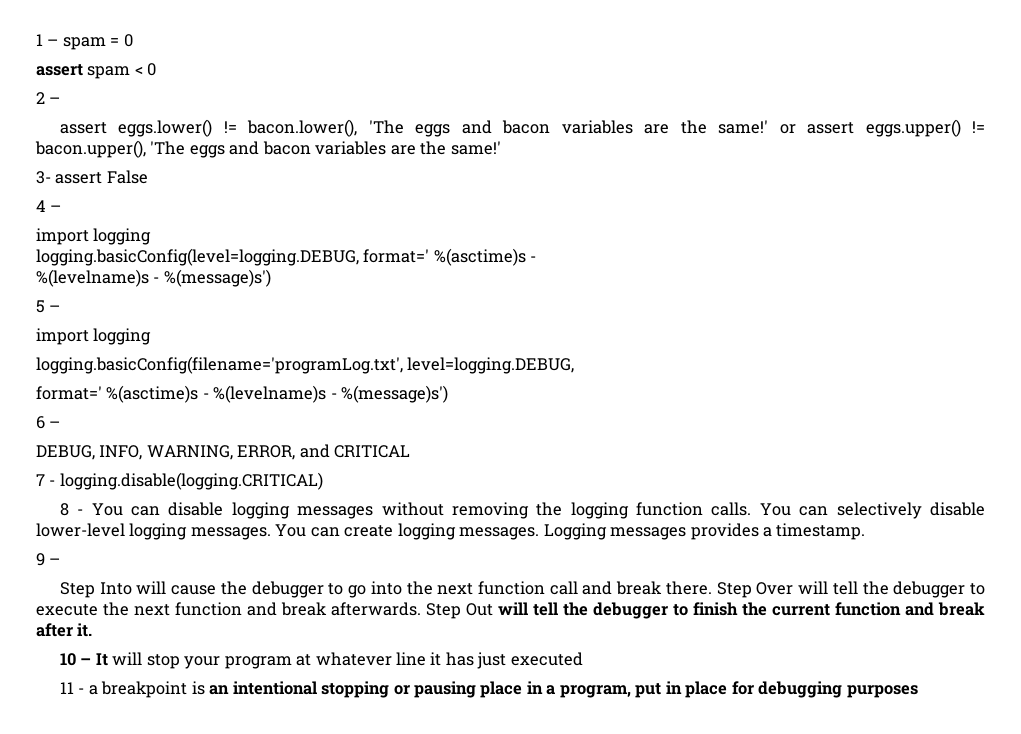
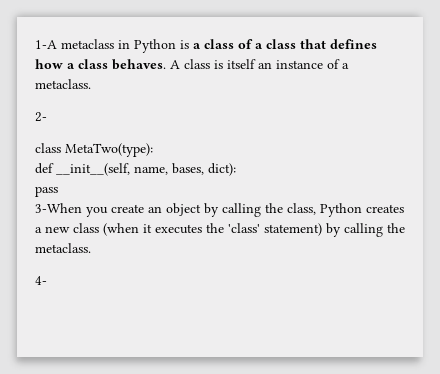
[36,34,133,50] [36,63,157,79] [36,92,61,104] [59,119,986,137] [35,140,501,158] [36,170,148,184] [36,200,62,212] [36,228,152,245] [36,248,537,266] [36,269,271,287] [36,300,61,313] [36,328,152,345] [36,356,575,374] [36,385,449,403] [36,416,61,429] [36,444,411,460] [36,472,323,490] [59,502,985,519] [36,523,866,540] [36,553,61,566] [59,581,985,598] [36,602,985,619] [36,623,93,637] [59,652,583,669] [59,681,918,698] 1 – spam = 0 // assert spam < 0 // 2 – // assert eggs.lower() != bacon.lower(), 'The eggs and bacon variables are the same!' or assert eggs.upper() != bacon.upper(), 'The eggs and bacon variables are the same!' // 3- assert False // 4 – // import logging // logging.basicConfig(level=logging.DEBUG, format=' %(asctime)s - // %(levelname)s - %(message)s') // 5 – // import logging // logging.basicConfig(filename='programLog.txt', level=logging.DEBUG, // format=' %(asctime)s - %(levelname)s - %(message)s') // 6 – // DEBUG, INFO, WARNING, ERROR, and CRITICAL // 7 - logging.disable(logging.CRITICAL) // 8 - You can disable logging messages without removing the logging function calls. You can selectively disable lower-level logging messages. You can create logging messages. Logging messages provides a timestamp. // 9 – // Step Into will cause the debugger to go into the next function call and break there. Step Over will tell the debugger to execute the next function and break afterwards. Step Out will tell the debugger to finish the current function and break after it. // 10 – It will stop your program at whatever line it has just executed // 11 - a breakpoint is an intentional stopping or pausing place in a program, put in place for debugging purposes -> [35,39,377,53] [35,59,349,70] [35,79,91,89] [35,112,47,122] [35,143,153,157] [35,163,236,176] [35,186,58,197] [35,203,404,217] [35,223,405,237] [35,243,91,253] [35,276,47,285] 1-A metaclass in Python is a class of a class that defines how a class behaves. A class is itself an instance of a metaclass. // 2- // class MetaTwo(type): // def __init__(self, name, bases, dict): // pass // 3-When you create an object by calling the class, Python creates a new class (when it executes the 'class' statement) by calling the metaclass. // 4-

